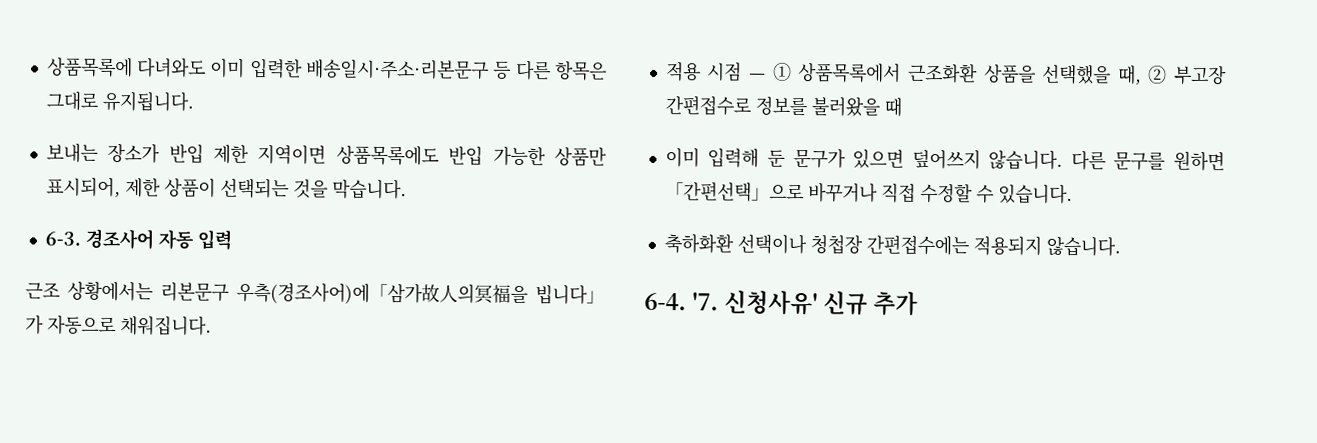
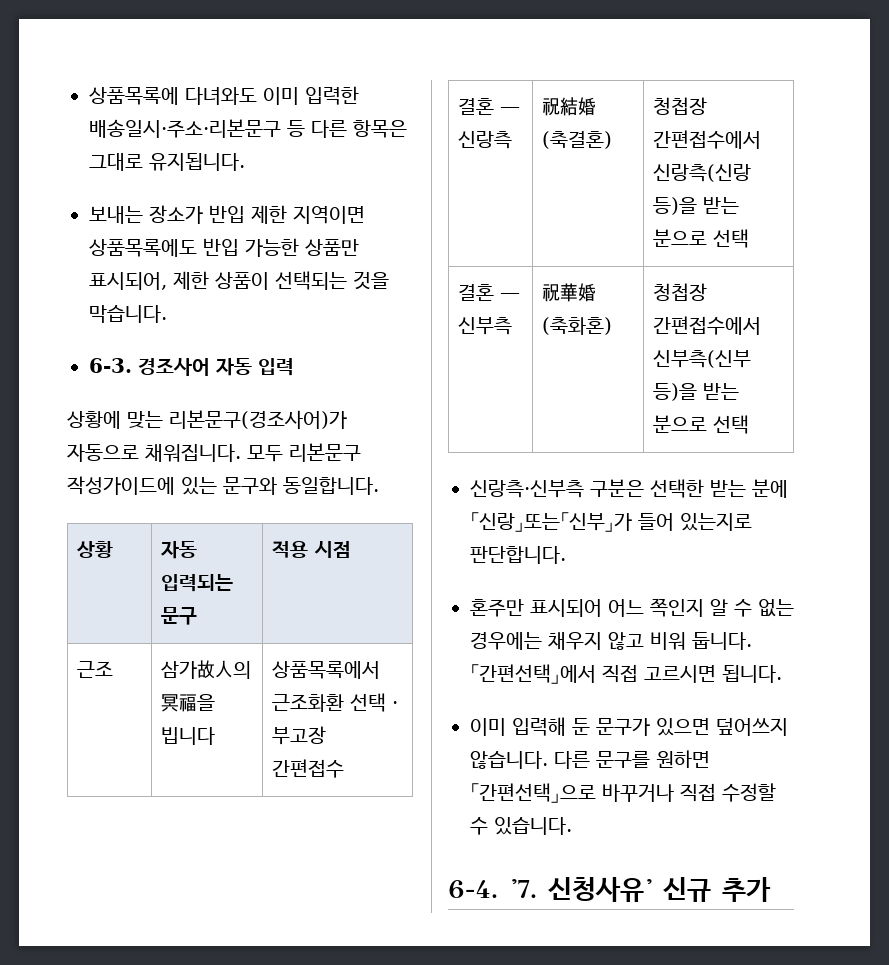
[25,281,388,304] 근조 상황에서는 리본문구 우측(경조사어)에「 -> [67,410,347,429] [67,443,361,462] [67,476,379,495] [76,541,114,558] [160,541,198,559] [161,574,234,592] [161,607,198,625] [272,541,352,558] [77,661,114,678] 상황에 맞는 리본문구(경조사어)가 자동으로 채워집니다. 모두 리본문구 작성가이드에 있는 문구와 동일합니다. // 상황 | 자동 입력되는 문구 | 적용 시점 // 근조 |
[586,290,605,304] [25,314,212,336] [665,62,1227,86] [664,95,902,117] 」가 자동으로 채워집니다. // 적용 시점 — ① 상품목록에서 근조화환 상품을 선택했을 때, ② 부고장 간편접수로 정보를 불러왔을 때 -> [272,661,381,679] [272,693,399,712] [272,726,327,745] [272,759,345,778] [458,98,521,115] [458,131,513,149] [542,97,597,116] [542,131,613,149] [653,97,708,115] [653,130,762,149] [653,164,752,182] [653,197,740,215] [653,229,750,248] [458,284,521,301] [458,317,513,335] [542,283,597,302] [542,317,613,335] [653,283,708,301] [653,316,762,335] [653,350,752,368] [653,383,740,401] [653,415,750,434] [470,479,788,498] [470,512,752,532] [470,546,566,564] [470,598,794,617] [470,631,752,650] [470,664,782,684] | 상품목록에서 근조화환 선택 · 부고장 간편접수 // 결혼 — 신랑측 | 祝結婚(축결혼) | 청첩장 간편접수에서 신랑측(신랑 등)을 받는 분으로 선택 // 결혼 — 신부측 | 祝華婚(축화혼) | 청첩장 간편접수에서 신부측(신부 등)을 받는 분으로 선택 // 신랑측·신부측 구분은 선택한 받는 분에「신랑」또는「신부」가 들어 있는지로 판단합니다. // 혼주만 표시되어 어느 쪽인지 알 수 없는 경우에는 채우지 않고 비워 둡니다.「간편선택」에서 직접 고르시면 됩니다.
[663,234,1121,257] // 축하화환 선택이나 청첩장 간편접수에는 적용되지 않습니다. -> (572, 826) none

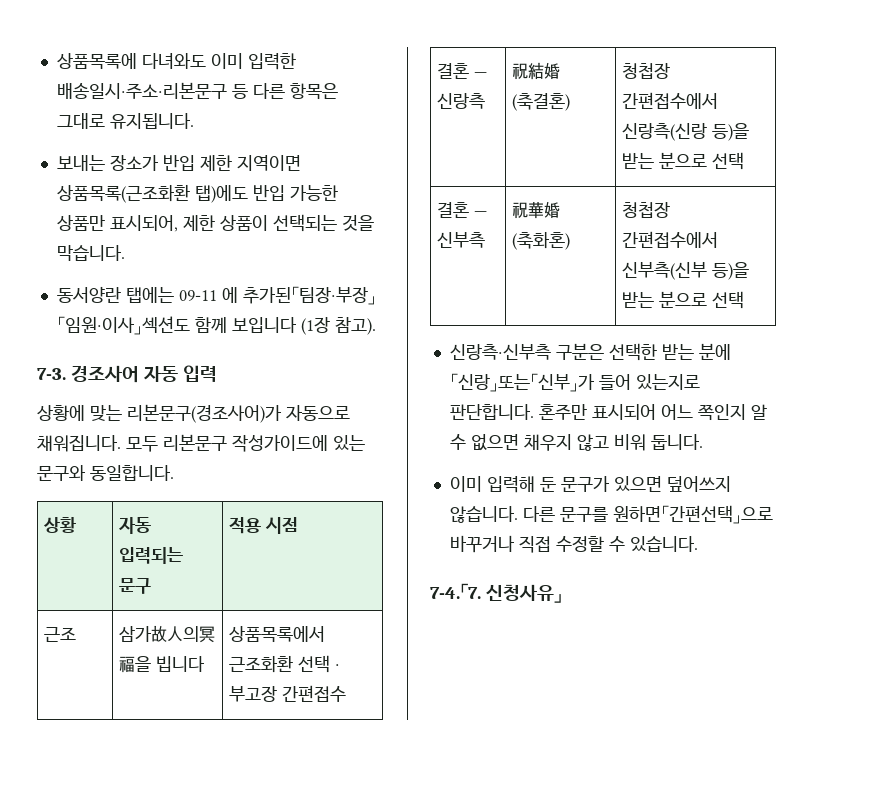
[89,239,197,257] 상품목록에도 -> [56,184,248,203] 상품목록(근조화환 탭)에도
[89,358,132,373] 6-3. -> [56,286,376,305] [56,316,376,335] [37,368,66,380] 동서양란 탭에는 09-11 에 추가된「팀장·부장」「임원·이사」섹션도 함께 보입니다 (1장 참고). // 7-3.
(566, 555) // -> (534, 412) none
[758,599,794,617] [470,632,542,650] 없는 경우에는 -> [470,434,519,451] 없으면
[470,664,782,684] 「간편선택」에서 직접 고르시면 됩니다. -> (703, 442) none
[448,877,771,902] 6-4. '7. 신청사유' 신규 추가 -> [430,583,563,603] 7-4.「7. 신청사유」

